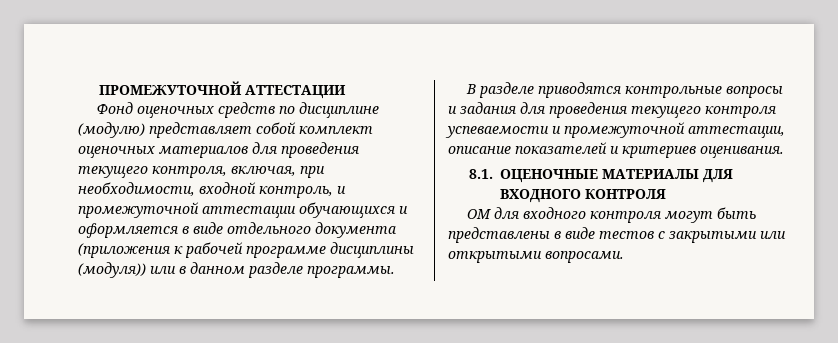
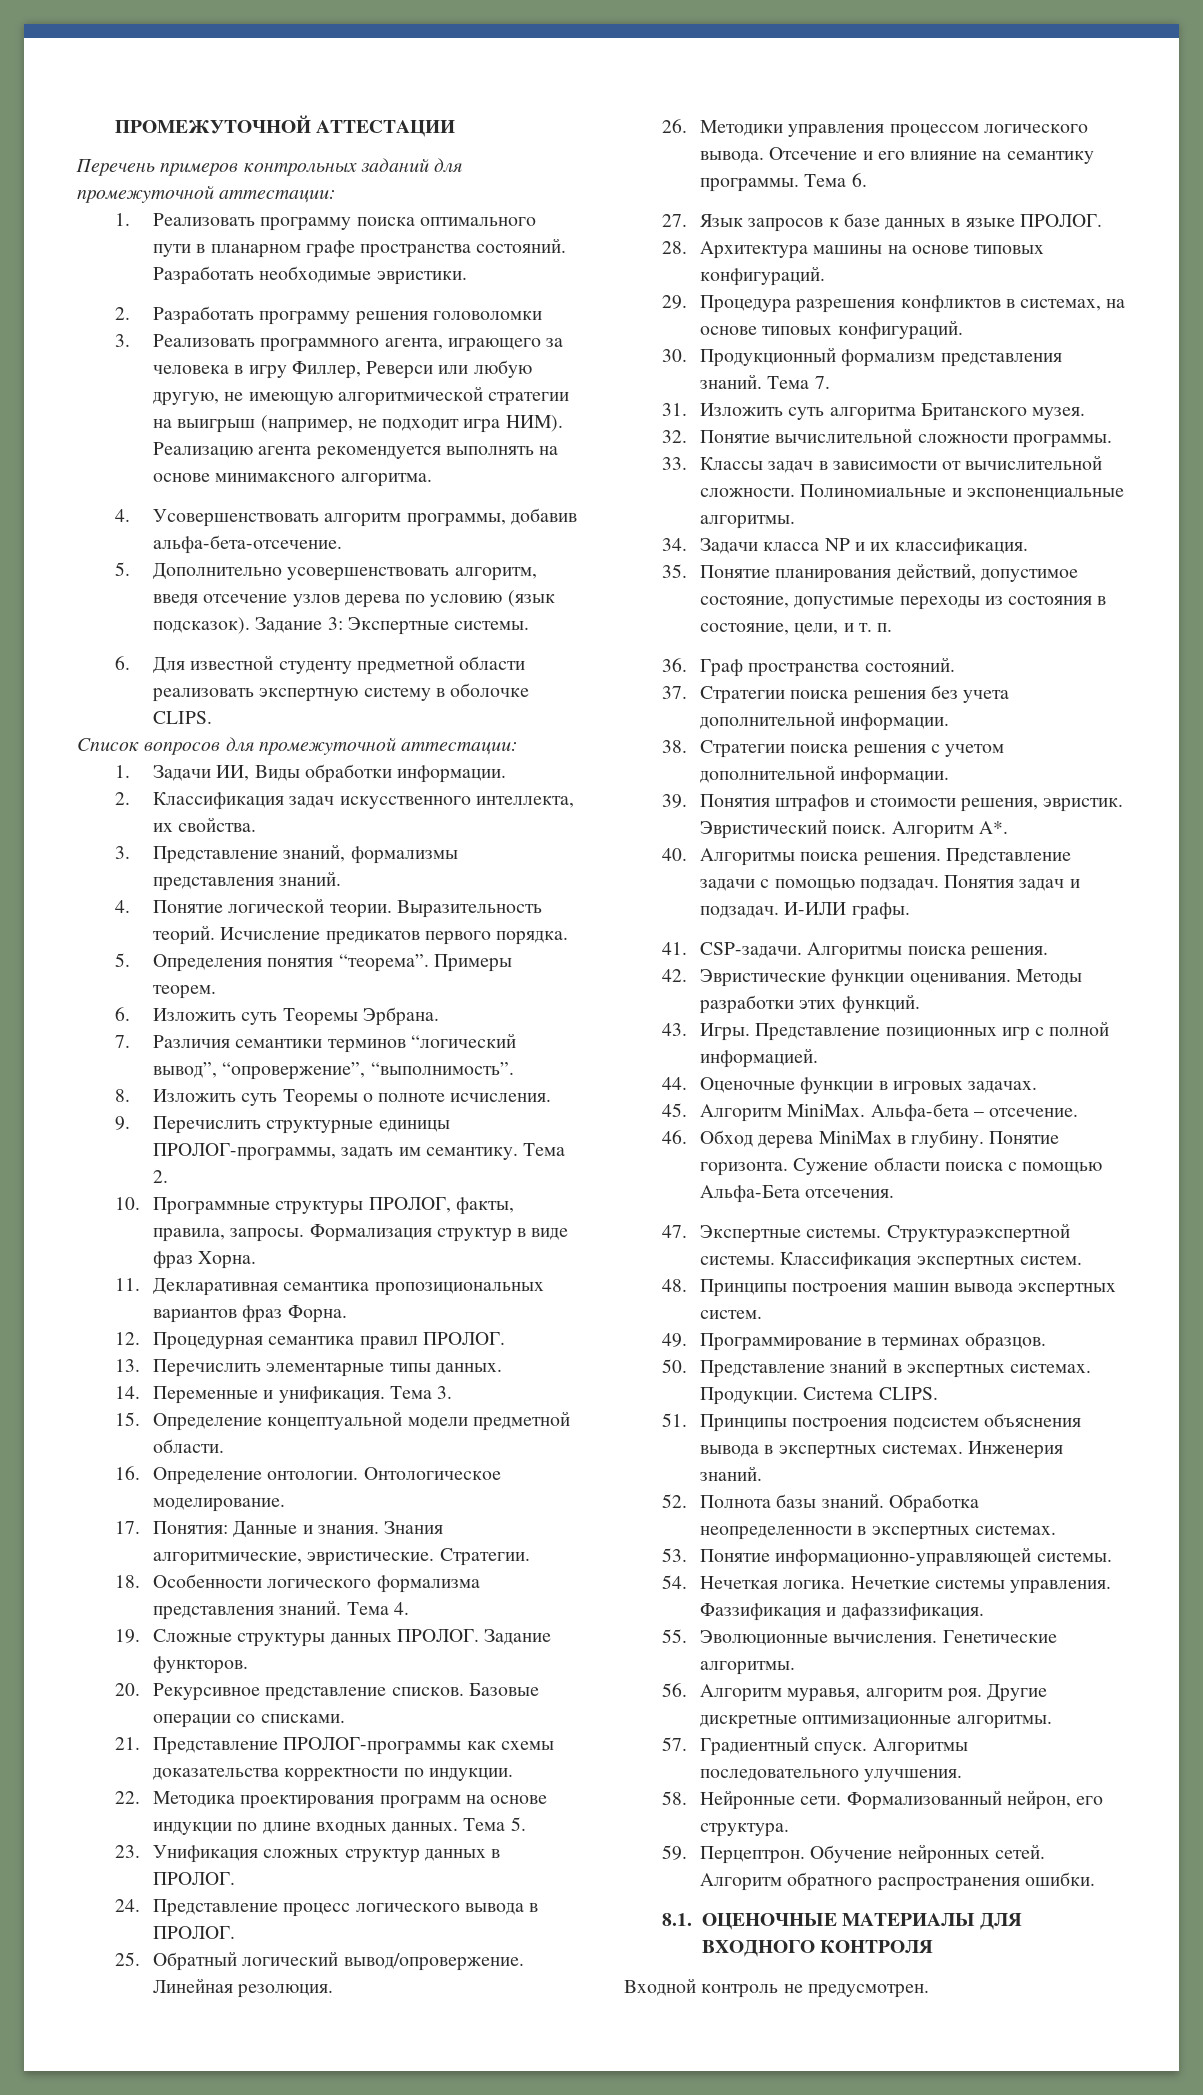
[96,102,379,118] [78,122,373,138] [78,142,359,158] [78,166,325,178] [78,182,346,198] [78,202,408,218] [78,222,397,238] [78,242,414,258] [78,262,395,278] [465,82,783,98] [448,102,776,118] [445,122,785,138] [448,142,784,158] Фонд оценочных средств по дисциплине (модулю) представляет собой комплект оценочных материалов для проведения текущего контроля, включая, при необходимости, входной контроль, и промежуточной аттестации обучающихся и оформляется в виде отдельного документа (приложения к рабочей программе дисциплины (модуля)) или в данном разделе программы. // В разделе приводятся контрольные вопросы и задания для проведения текущего контроля успеваемости и промежуточной аттестации, описание показателей и критериев оценивания. -> [76,158,463,176] [77,186,337,203] [115,213,536,231] [153,238,567,258] [153,266,467,285] [115,306,542,325] [115,334,564,352] [153,360,532,379] [153,386,570,406] [153,415,563,433] [153,442,559,460] [153,473,432,487] [115,508,577,527] [153,535,343,554] [115,562,537,581] [153,590,555,608] [153,617,530,635] [115,655,526,675] [152,683,530,702] [153,711,213,724] [77,737,519,755] [115,764,507,783] [115,792,574,810] [153,817,257,832] [115,844,458,864] [153,871,342,891] [115,898,542,918] [153,925,569,945] [115,953,512,972] [153,985,217,999] [115,1007,439,1026] [115,1033,516,1053] [153,1062,514,1080] [115,1089,552,1107] [115,1116,450,1134] [153,1143,566,1161] [153,1170,169,1183] [115,1197,514,1215] [153,1224,569,1242] [153,1251,257,1269] [115,1278,544,1296] [153,1305,347,1323] [115,1332,505,1350] [115,1359,502,1377] [115,1386,453,1404] [115,1411,570,1431] [153,1439,225,1453] [115,1466,501,1485] [153,1498,286,1512] [115,1521,444,1537] [153,1548,530,1566] [115,1574,480,1593] [153,1600,409,1620] [115,1629,552,1647] [153,1656,249,1674] [115,1683,539,1701] [153,1714,345,1728] [115,1737,554,1755] [153,1768,513,1782] [115,1791,548,1809] [153,1817,526,1835] [115,1845,501,1863] [153,1872,236,1885] [115,1899,539,1917] [153,1926,236,1939] [115,1951,524,1971] [153,1978,334,1998] [662,119,1088,138] [700,147,1094,164] [700,173,867,192] [662,213,1102,232] [662,241,1045,259] [700,266,826,286] [662,295,1126,313] [700,320,963,340] [662,347,1062,367] [700,374,830,389] [662,403,1086,421] [662,428,1112,448] [662,455,1103,473] [700,484,1124,500] [700,515,796,529] [662,538,1029,556] [662,563,1078,583] [700,596,1107,610] [700,623,893,635] [662,657,955,677] [662,685,1010,704] [700,711,950,731] [662,740,1005,758] [700,765,950,785] [662,794,1124,812] [700,819,1008,839] [662,848,1071,866] [700,875,1080,891] [700,902,910,920] [662,942,1048,960] [662,969,1082,987] [699,994,920,1014] [662,1021,1110,1041] [700,1048,819,1068] [662,1077,1038,1095] [662,1103,1079,1122] [662,1130,1060,1149] [700,1157,1103,1176] [700,1185,895,1203] [662,1223,1070,1243] [700,1252,1082,1270] [662,1279,1117,1297] [700,1310,763,1319] [662,1332,1046,1351] [662,1358,1092,1378] [700,1387,938,1405] [662,1413,1081,1432] [700,1441,1064,1459] [700,1466,763,1481] [662,1493,979,1513] [700,1526,1056,1540] [662,1547,1112,1567] [662,1575,1112,1594] [700,1603,984,1621] [662,1629,1057,1646] [700,1661,796,1675] [662,1683,1048,1702] [700,1715,1052,1729] [662,1736,968,1756] [700,1769,963,1782] [662,1790,1104,1810] [700,1823,790,1837] [662,1844,1045,1864] [700,1872,1095,1891] Перечень примеров контрольных заданий для промежуточной аттестации: // 1. Реализовать программу поиска оптимального пути в планарном графе пространства состояний. Разработать необходимые эвристики. // 2. Разработать программу решения головоломки // 3. Реализовать программного агента, играющего за человека в игру Филлер, Реверси или любую другую, не имеющую алгоритмической стратегии на выигрыш (например, не подходит игра НИМ). Реализацию агента рекомендуется выполнять на основе минимаксного алгоритма. // 4. Усовершенствовать алгоритм программы, добавив альфа-бета-отсечение. // 5. Дополнительно усовершенствовать алгоритм, введя отсечение узлов дерева по условию (язык подсказок). Задание 3: Экспертные системы. // 6. Для известной студенту предметной области реализовать экспертную систему в оболочке CLIPS. // Список вопросов для промежуточной аттестации: // 1. Задачи ИИ, Виды обработки информации. // 2. Классификация задач искусственного интеллекта, их свойства. // 3. Представление знаний, формализмы представления знаний. // 4. Понятие логической теории. Выразительность теорий. Исчисление предикатов первого порядка. // 5. Определения понятия “теорема”. Примеры теорем. // 6. Изложить суть Теоремы Эрбрана. // 7. Различия семантики терминов “логический вывод”, “опровержение”, “выполнимость”. // 8. Изложить суть Теоремы о полноте исчисления. // 9. Перечислить структурные единицы ПРОЛОГ-программы, задать им семантику. Тема 2. // 10. Программные структуры ПРОЛОГ, факты, правила, запросы. Формализация структур в виде фраз Хорна. // 11. Декларативная семантика пропозициональных вариантов фраз Форна. // 12. Процедурная семантика правил ПРОЛОГ. // 13. Перечислить элементарные типы данных. // 14. Переменные и унификация. Тема 3. // 15. Определение концептуальной модели предметной области. // 16. Определение онтологии. Онтологическое моделирование. // 17. Понятия: Данные и знания. Знания алгоритмические, эвристические. Стратегии. // 18. Особенности логического формализма представления знаний. Тема 4. // 19. Сложные структуры данных ПРОЛОГ. Задание функторов. // 20. Рекурсивное представление списков. Базовые операции со списками. // 21. Представление ПРОЛОГ-программы как схемы доказательства корректности по индукции. // 22. Методика проектирования программ на основе индукции по длине входных данных. Тема 5. // 23. Унификация сложных структур данных в ПРОЛОГ. // 24. Представление процесс логического вывода в ПРОЛОГ. // 25. Обратный логический вывод/опровержение. Линейная резолюция. // 26. Методики управления процессом логического вывода. Отсечение и его влияние на семантику программы. Тема 6. // 27. Язык запросов к базе данных в языке ПРОЛОГ. // 28. Архитектура машины на основе типовых конфигураций. // 29. Процедура разрешения конфликтов в системах, на основе типовых конфигураций. // 30. Продукционный формализм представления знаний. Тема 7. // 31. Изложить суть алгоритма Британского музея. // 32. Понятие вычислительной сложности программы. // 33. Классы задач в зависимости от вычислительной сложности. Полиномиальные и экспоненциальные алгоритмы. // 34. Задачи класса NP и их классификация. // 35. Понятие планирования действий, допустимое состояние, допустимые переходы из состояния в состояние, цели, и т. п. // 36. Граф пространства состояний. // 37. Стратегии поиска решения без учета дополнительной информации. // 38. Стратегии поиска решения с учетом дополнительной информации. // 39. Понятия штрафов и стоимости решения, эвристик. Эвристический поиск. Алгоритм А*. // 40. Алгоритмы поиска решения. Представление задачи с помощью подзадач. Понятия задач и подзадач. И-ИЛИ графы. // 41. CSP-задачи. Алгоритмы поиска решения. // 42. Эвристические функции оценивания. Методы разработки этих функций. // 43. Игры. Представление позиционных игр с полной информацией. // 44. Оценочные функции в игровых задачах. // 45. Алгоритм MiniMax. Альфа-бета – отсечение. // 46. Обход дерева MiniMax в глубину. Понятие горизонта. Сужение области поиска с помощью Альфа-Бета отсечения. // 47. Экспертные системы. Структураэкспертной системы. Классификация экспертных систем. // 48. Принципы построения машин вывода экспертных систем. // 49. Программирование в терминах образцов. // 50. Представление знаний в экспертных системах. Продукции. Система CLIPS. // 51. Принципы построения подсистем объяснения вывода в экспертных системах. Инженерия знаний. // 52. Полнота базы знаний. Обработка неопределенности в экспертных системах. // 53. Понятие информационно-управляющей системы. // 54. Нечеткая логика. Нечеткие системы управления. Фаззификация и дафаззификация. // 55. Эволюционные вычисления. Генетические алгоритмы. // 56. Алгоритм муравья, алгоритм роя. Другие дискретные оптимизационные алгоритмы. // 57. Градиентный спуск. Алгоритмы последовательного улучшения. // 58. Нейронные сети. Формализованный нейрон, его структура. // 59. Перцептрон. Обучение нейронных сетей. Алгоритм обратного распространения ошибки.
[466,207,756,223] [448,227,786,243] [448,251,624,263] ОМ для входного контроля могут быть представлены в виде тестов с закрытыми или открытыми вопросами. -> [624,1978,929,1998] Входной контроль не предусмотрен.

